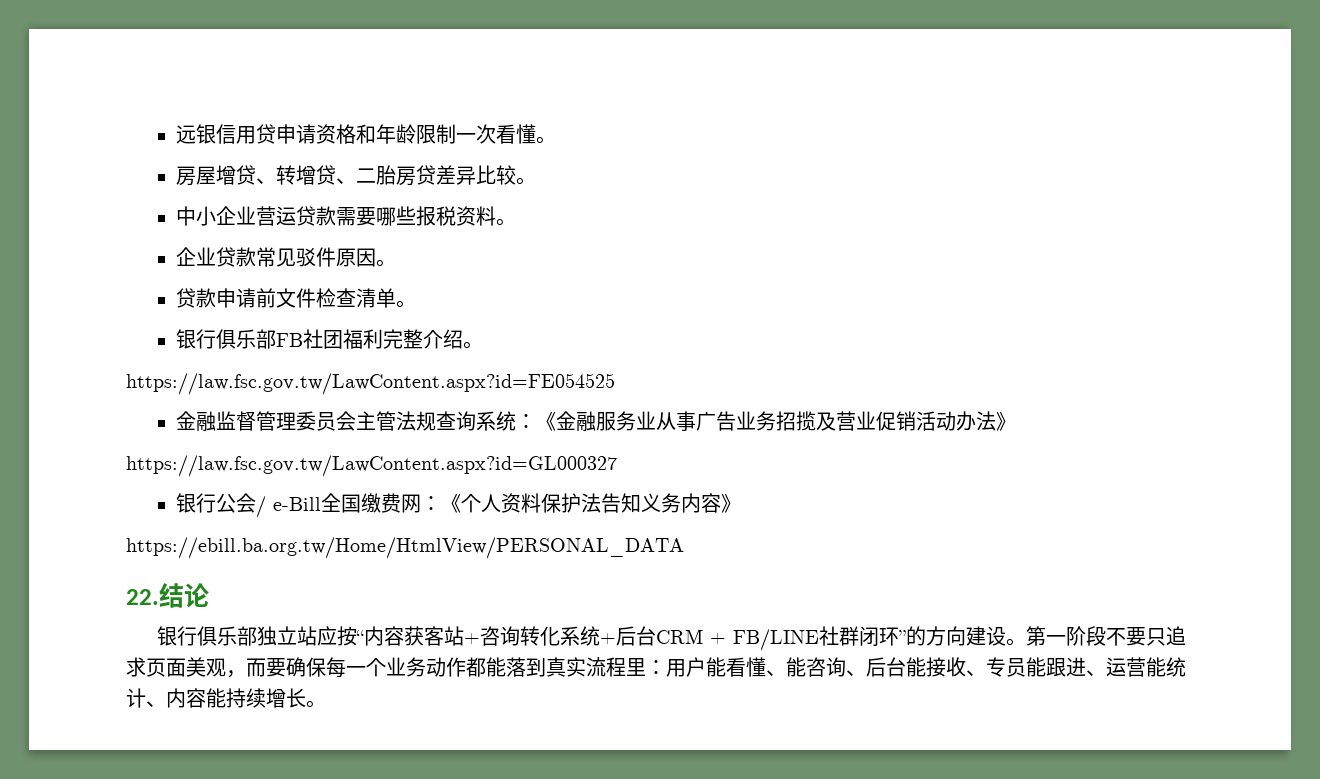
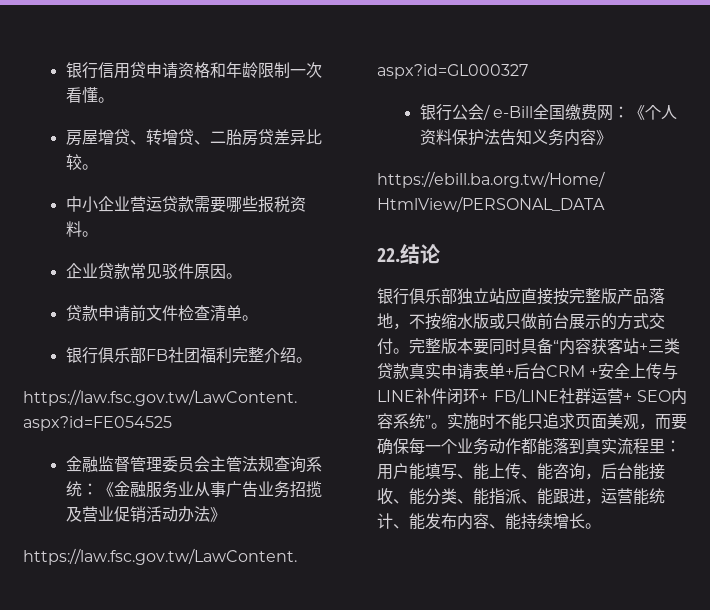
[175,124,216,144] 远银 -> [65,62,98,79] 银行
[336,626,357,646] 按 -> [521,288,665,305] [377,313,665,330] [377,338,553,355] 直接按完整版产品落地，不按缩水版或只做前台展示的方式交付。完整版本要同时具备
[479,626,1146,651] 咨询转化系统+后台CRM + FB/LINE社群闭环”的方向建设。第一阶段不要 -> [648,338,680,354] [377,363,679,380] [377,388,687,405] [377,413,527,430] 三类贷款真实申请表单+后台CRM +安全上传与LINE补件闭环+ FB/LINE社群运营+ SEO内容系统”。实施时不能
[726,657,766,677] 看懂 -> [425,463,521,480] 填写、能上传
[846,670,866,676] 、 -> [585,473,601,480] ，
[986,657,1186,677] [126,688,206,708] 专员能跟进、运营能统计、内容 -> [409,488,665,505] [377,513,505,530] 能分类、能指派、能跟进，运营能统计、能发布内容、

